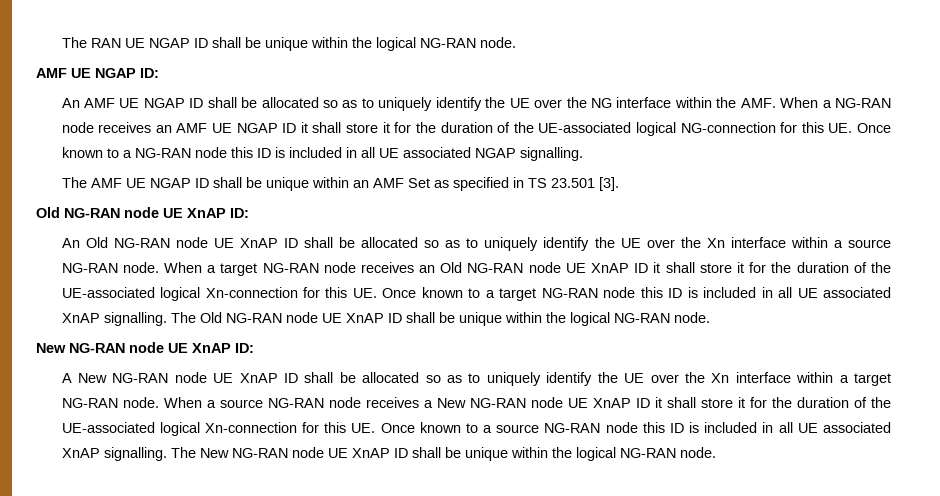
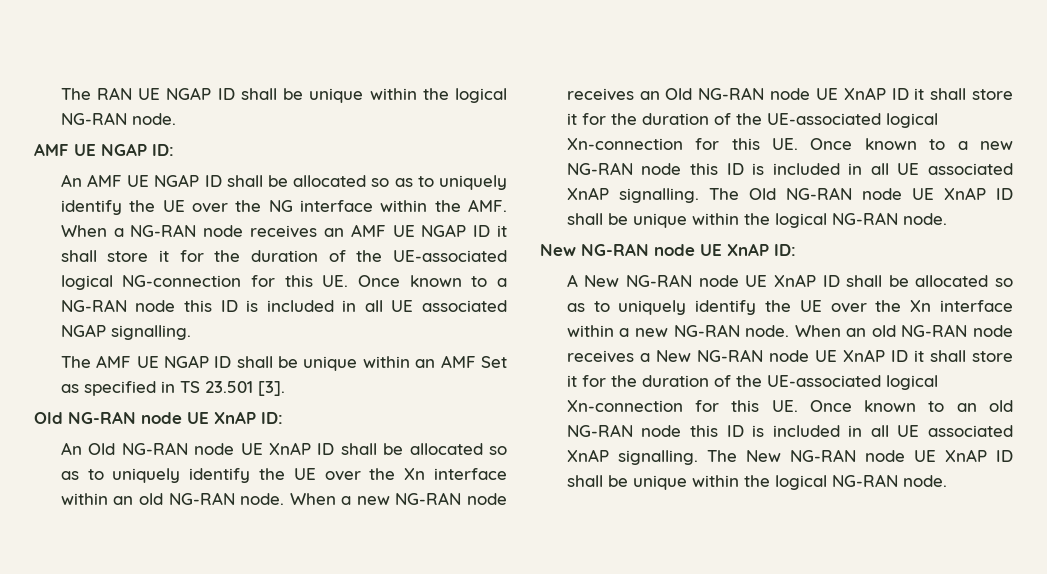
[833,239,892,248] [61,262,258,276] a source NG-RAN node. When a target -> [113,492,390,505] an old NG-RAN node. When a new
[499,288,537,301] target -> [979,141,1013,150] new
[853,373,891,386] [61,397,263,408] target NG-RAN node. When a source -> [634,324,896,337] new NG-RAN node. When an old
[483,424,540,433] a source -> [956,400,1013,412] an old

